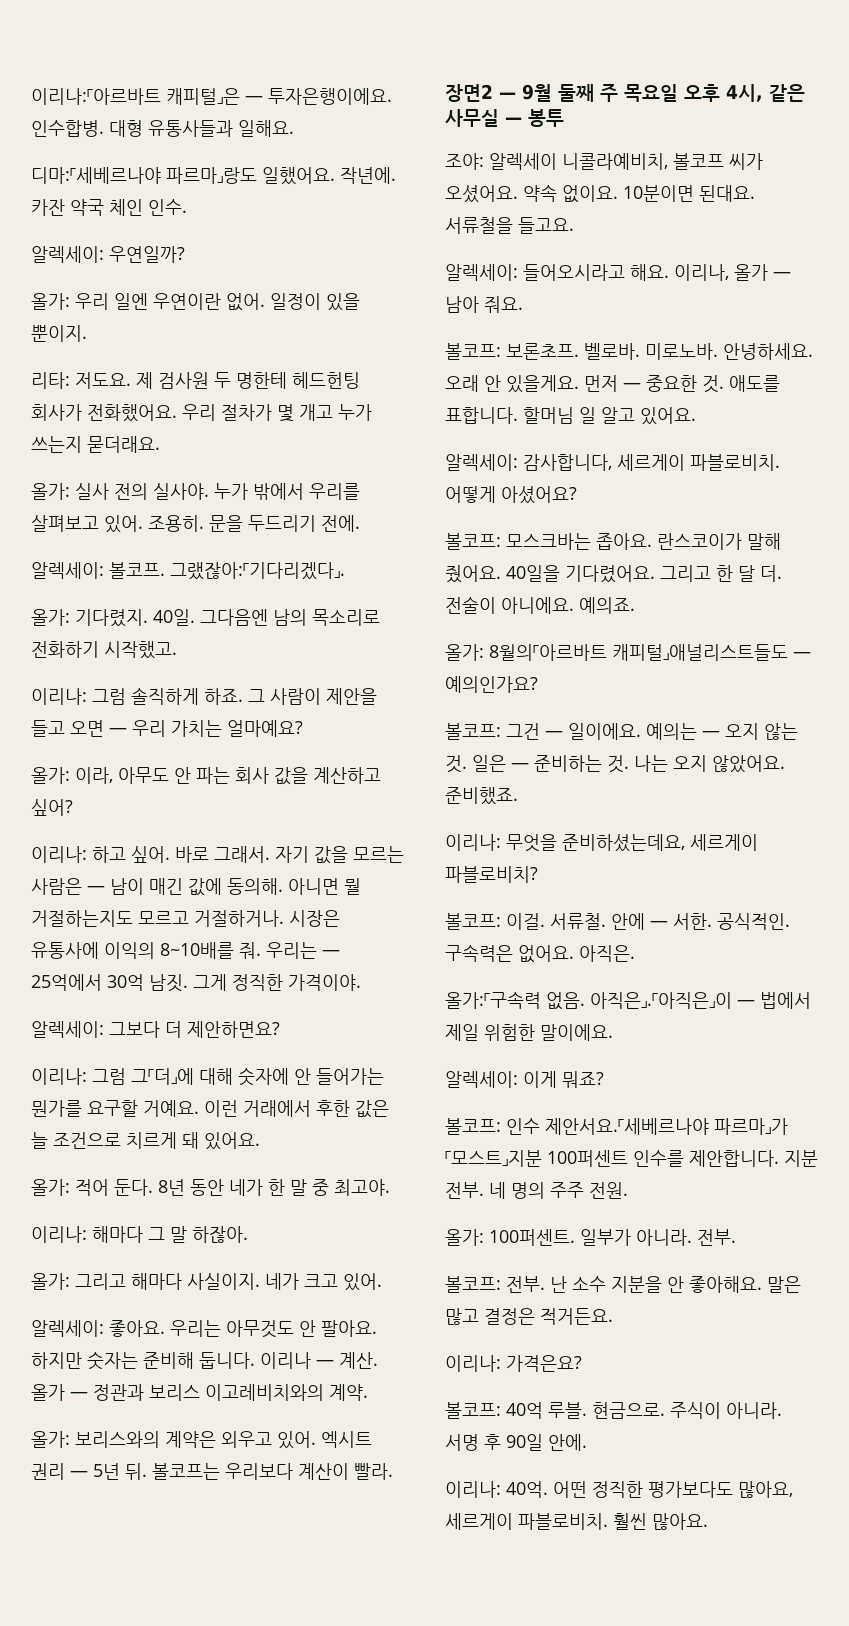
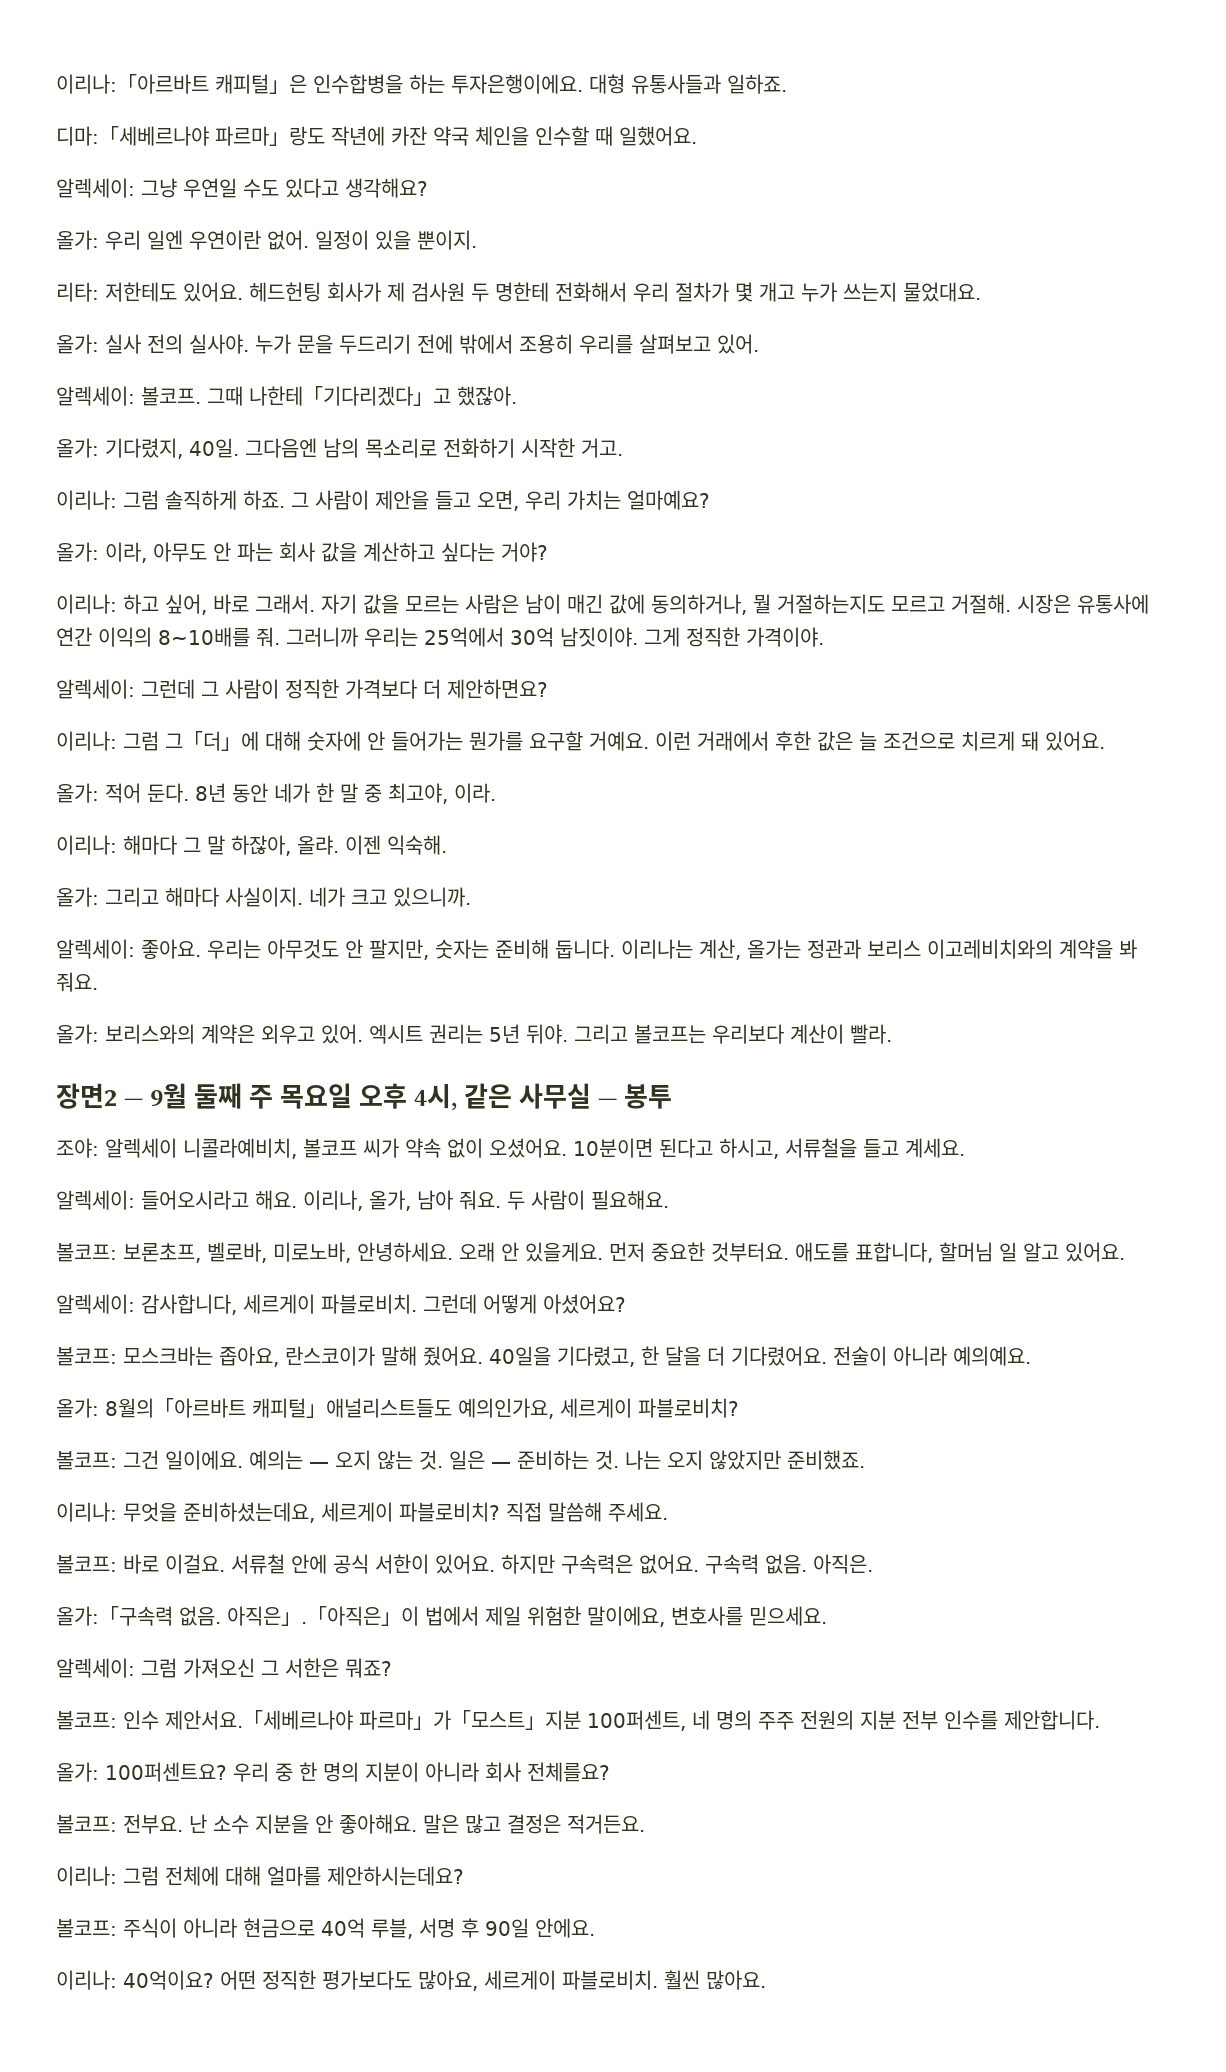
[245,88,392,105] [31,120,104,137] — 투자은행이에요. 인수합병. -> [313,74,583,94] 인수합병을 하는 투자은행이에요.
[238,120,294,137] 일해요. -> [727,74,787,94] 일하죠.
[262,167,396,185] [31,199,187,216] [31,246,185,263] 일했어요. 작년에. 카잔 약국 체인 인수. // 알렉세이: 우연일까? -> [331,126,697,146] [56,178,428,198] 작년에 카잔 약국 체인을 인수할 때 일했어요. // 알렉세이: 그냥 우연일 수도 있다고 생각해요?
[75,372,131,389] 저도요. -> [105,282,381,302] 저한테도 있어요. 헤드헌팅 회사가
[292,372,360,389] [31,404,177,422] 헤드헌팅 회사가 전화했어요. -> [555,282,627,302] 전화해서
[87,436,160,453] 묻더래요. -> [903,282,981,302] 물었대요.
[253,483,360,500] [31,515,360,533] [31,562,345,580] [31,609,148,627] 밖에서 우리를 살펴보고 있어. 조용히. 문을 두드리기 전에. // 알렉세이: 볼코프. 그랬잖아:「기다리겠다」. // 올가: 기다렸지. -> [297,334,759,354] [56,386,517,406] [56,438,183,459] 문을 두드리기 전에 밖에서 조용히 우리를 살펴보고 있어. // 알렉세이: 볼코프. 그때 나한테「기다리겠다」고 했잖아. // 올가: 기다렸지,
[104,641,177,659] 시작했고. -> [521,438,623,458] 시작한 거고.
[70,720,127,737] 오면 — -> [477,490,519,511] 오면,
[31,799,73,816] 싶어? -> [441,542,548,562] 싶다는 거야?
[131,846,170,863] 싶어. -> [165,594,207,615] 싶어,
[87,886,105,892] — -> (519, 604) none
[227,878,339,895] 동의해. 아니면 -> [651,594,747,615] 동의하거나,
[194,910,284,927] 거절하거나. -> [951,594,1011,614] 거절해.
(99, 950) none -> [56,627,92,646] 연간
[266,942,340,959] 우리는 — -> [286,627,418,647] 그러니까 우리는
[149,974,188,992] 남짓. -> [560,627,638,647] 남짓이야.
[109,1021,160,1038] 그보다 -> [141,679,417,699] 그런데 그 사람이 정직한 가격보다
[334,1179,390,1196] 최고야. -> [388,783,496,804] 최고야, 이라.
[192,1226,248,1243] 하잖아. -> [231,835,447,856] 하잖아, 올랴. 이젠 익숙해.
[343,1273,382,1291] 있어. -> [393,887,471,907] 있으니까.
[321,1320,377,1337] [31,1352,82,1369] 팔아요. 하지만 -> [369,939,429,960] 팔지만,
[260,1352,378,1369] [31,1384,368,1401] 이리나 — 계산. 올가 — 정관과 보리스 이고레비치와의 계약. -> [621,939,1137,960] [56,972,98,992] 이리나는 계산, 올가는 정관과 보리스 이고레비치와의 계약을 봐 줘요.
[31,1463,147,1480] 권리 — 5년 뒤. -> [429,1024,628,1044] 권리는 5년 뒤야. 그리고
[445,184,755,203] [445,217,574,234] 오셨어요. 약속 없이요. 10분이면 된대요. 서류철을 들고요. -> [405,1138,965,1159] 약속 없이 오셨어요. 10분이면 된다고 하시고, 서류철을 들고 계세요.
[734,264,791,281] 올가 — -> [369,1190,411,1211] 올가,
[445,343,718,360] // 볼코프: 보론초프. 벨로바. 미로노바. -> [507,1190,669,1210] [56,1242,351,1263] 두 사람이 필요해요. // 볼코프: 보론초프, 벨로바, 미로노바,
[623,375,780,393] [445,407,518,424] — 중요한 것. 애도를 표합니다. -> [651,1242,933,1263] 중요한 것부터요. 애도를 표합니다,
(780, 462) none -> [423,1294,477,1314] 그런데
[596,533,652,550] 좁아요. -> [219,1346,279,1367] 좁아요,
[565,565,782,583] [445,596,635,614] 기다렸어요. 그리고 한 달 더. 전술이 아니에요. 예의죠. -> [557,1346,1031,1367] 기다렸고, 한 달을 더 기다렸어요. 전술이 아니라 예의예요.
[793,652,811,658] [445,676,538,693] — 예의인가요? -> [458,1398,739,1419] 예의인가요, 세르게이 파블로비치?
[545,731,563,737] — -> (159, 1459) none
[712,755,785,773] 않았어요. -> [709,1450,781,1470] 않았지만
[445,913,790,930] [445,944,574,963] // 볼코프: 이걸. 서류철. 안에 — 서한. 공식적인. 구속력은 없어요. -> [506,1502,668,1522] [56,1554,807,1574] 직접 말씀해 주세요. // 볼코프: 바로 이걸요. 서류철 안에 공식 서한이 있어요. 하지만 구속력은 없어요. 구속력 없음.
[737,1000,755,1006] — -> (419, 1616) none
[540,1024,613,1041] [445,1071,557,1088] 말이에요. // 알렉세이: 이게 -> [587,1606,827,1627] [56,1658,339,1678] 말이에요, 변호사를 믿으세요. // 알렉세이: 그럼 가져오신 그 서한은
[547,1150,818,1167] [445,1182,628,1199] [445,1229,736,1246] [445,1276,545,1293] 100퍼센트 인수를 제안합니다. 지분 전부. 네 명의 주주 전원. // 올가: 100퍼센트. 일부가 아니라. 전부. // 볼코프: 전부. -> [587,1710,1100,1731] [56,1762,610,1782] [56,1814,183,1834] 100퍼센트, 네 명의 주주 전원의 지분 전부 인수를 제안합니다. // 올가: 100퍼센트요? 우리 중 한 명의 지분이 아니라 회사 전체를요? // 볼코프: 전부요.
[506,1355,582,1372] [445,1402,782,1419] 가격은요? // 볼코프: 40억 루블. 현금으로. 주식이 아니라. -> [123,1866,464,1886] [56,1918,413,1939] 그럼 전체에 대해 얼마를 제안하시는데요? // 볼코프: 주식이 아니라 현금으로 40억 루블,
[548,1434,587,1451] [445,1481,548,1498] 안에. // 이리나: 40억. -> [535,1918,595,1938] [56,1970,214,1990] 안에요. // 이리나: 40억이요?

